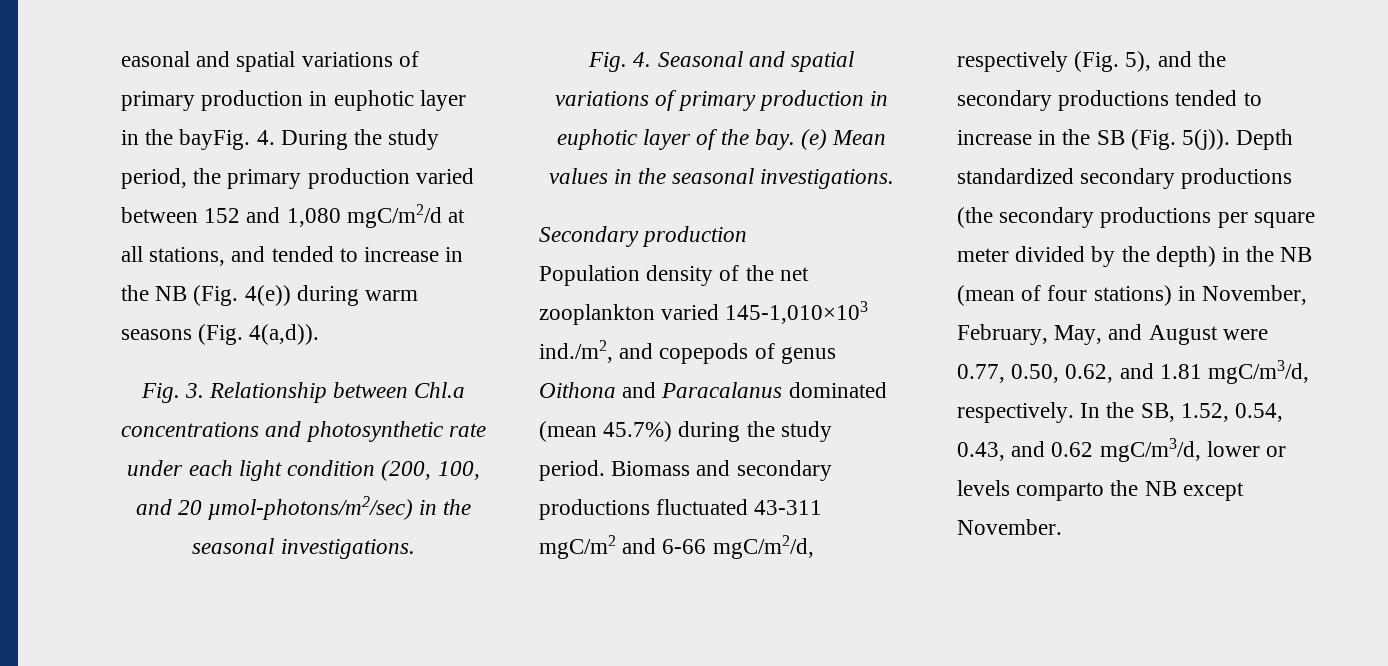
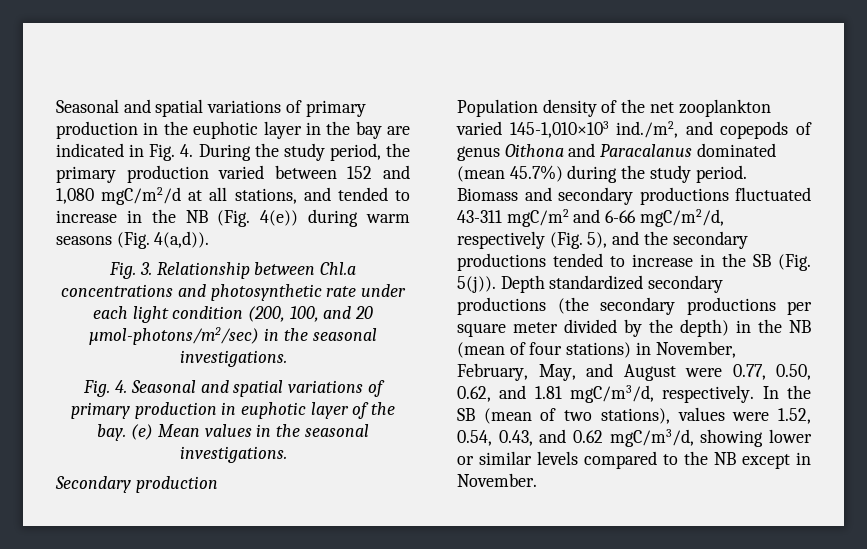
[121,51,419,72] [121,90,328,111] easonal and spatial variations of primary production in -> [56,99,366,117] [56,121,188,139] Seasonal and spatial variations of primary production in the
[179,129,251,150] bayFig. -> [355,121,410,139] [56,143,176,161] bay are indicated in Fig.
[1140,403,1175,422] SB, -> [457,407,770,424] SB (mean of two stations), values were
(1201, 450) none -> [700,429,764,447] showing
[957,480,1105,501] levels comparto -> [479,451,678,469] similar levels compared to
(1244, 491) none -> [796,452,811,465] in

